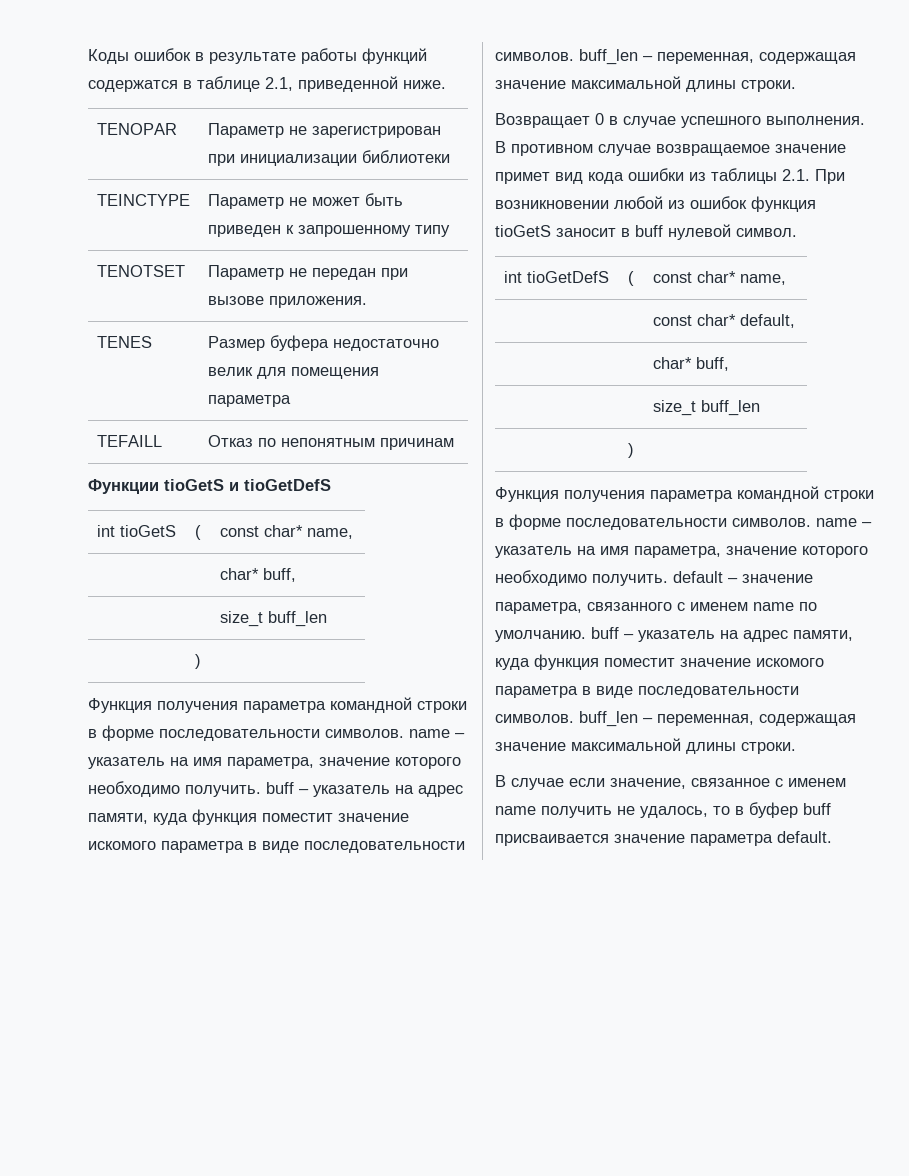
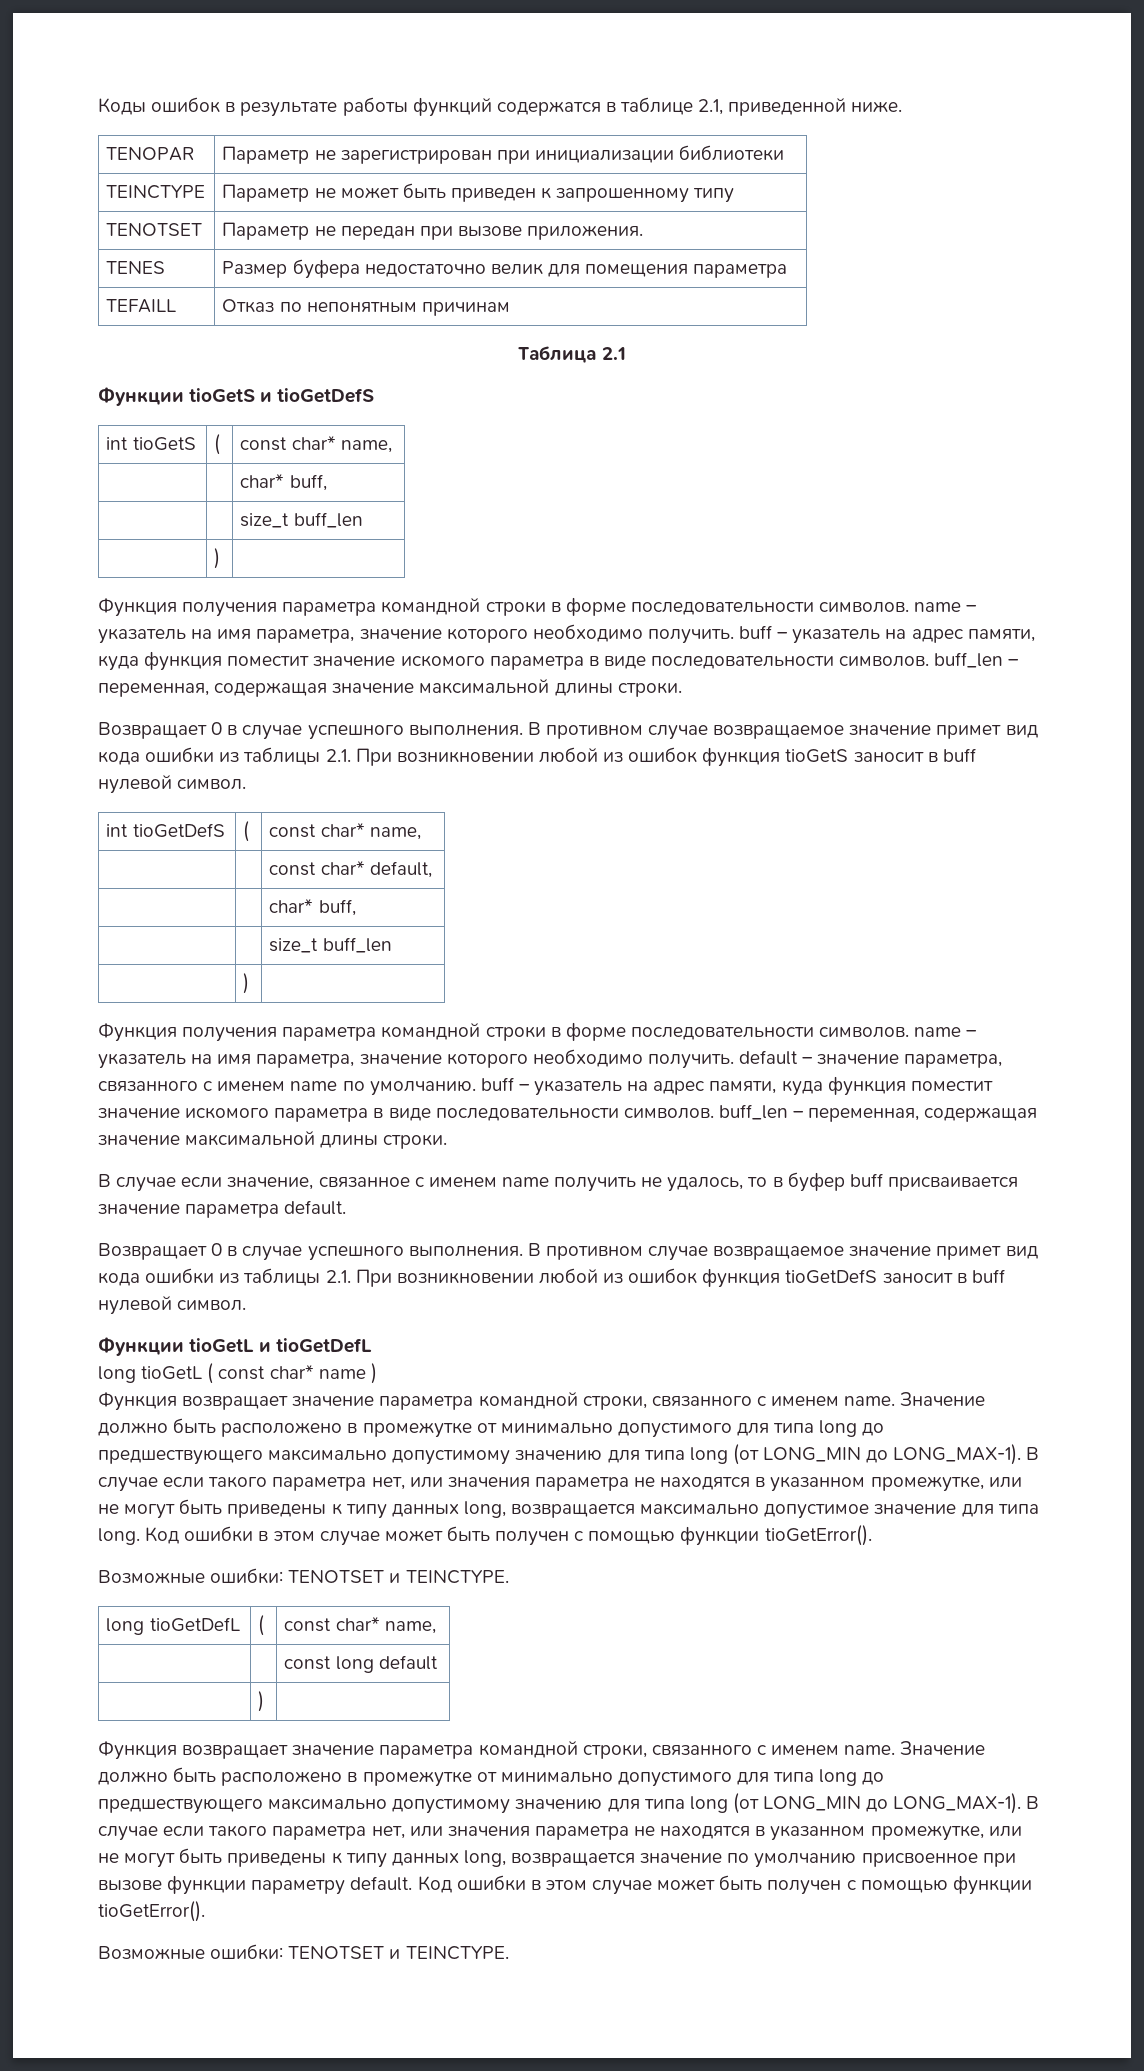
(454, 444) none -> [518,346,626,363] // Таблица 2.1
(832, 837) none -> [98,1243,1038,1261] [98,1268,1005,1288] [98,1296,247,1315] [98,1337,373,1356] [98,1363,377,1384] [98,1392,986,1411] [98,1418,885,1438] [98,1444,1040,1465] [98,1476,1022,1492] [98,1499,1039,1519] [98,1525,872,1546] [98,1568,509,1584] [106,1617,240,1635] [258,1615,265,1636] [284,1617,436,1634] [284,1655,438,1673] [258,1691,265,1712] [98,1741,986,1760] [98,1767,885,1787] [98,1793,1040,1814] [98,1825,1022,1841] [98,1848,1016,1868] [98,1875,1032,1895] [98,1901,205,1922] [98,1944,509,1960] // Возвращает 0 в случае успешного выполнения. В противном случае возвращаемое значение примет вид кода ошибки из таблицы 2.1. При возникновении любой из ошибок функция tioGetDefS заносит в buff нулевой символ. // Функции tioGetL и tioGetDefL // long tioGetL ( const char* name ) // Функция возвращает значение параметра командной строки, связанного с именем name. Значение должно быть расположено в промежутке от минимально допустимого для типа long до предшествующего максимально допустимому значению для типа long (от LONG_MIN до LONG_MAX-1). В случае если такого параметра нет, или значения параметра не находятся в указанном промежутке, или не могут быть приведены к типу данных long, возвращается максимально допустимое значение для типа long. Код ошибки в этом случае может быть получен с помощью функции tioGetError(). // Возможные ошибки: TENOTSET и TEINCTYPE. // long tioGetDefL | ( | const char* name, // | | const long default // | ) | // Функция возвращает значение параметра командной строки, связанного с именем name. Значение должно быть расположено в промежутке от минимально допустимого для типа long до предшествующего максимально допустимому значению для типа long (от LONG_MIN до LONG_MAX-1). В случае если такого параметра нет, или значения параметра не находятся в указанном промежутке, или не могут быть приведены к типу данных long, возвращается значение по умолчанию присвоенное при вызове функции параметру default. Код ошибки в этом случае может быть получен с помощью функции tioGetError(). // Возможные ошибки: TENOTSET и TEINCTYPE.

